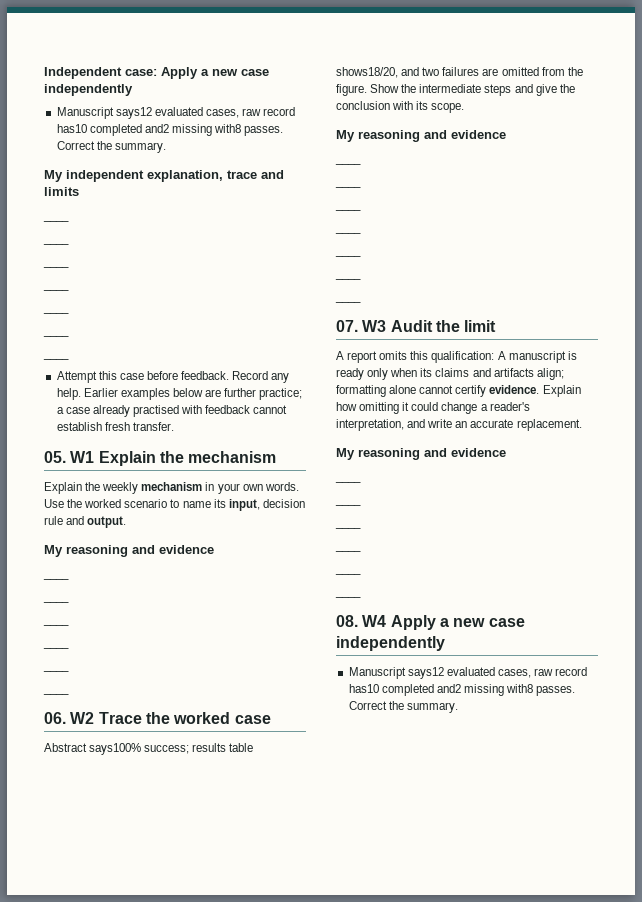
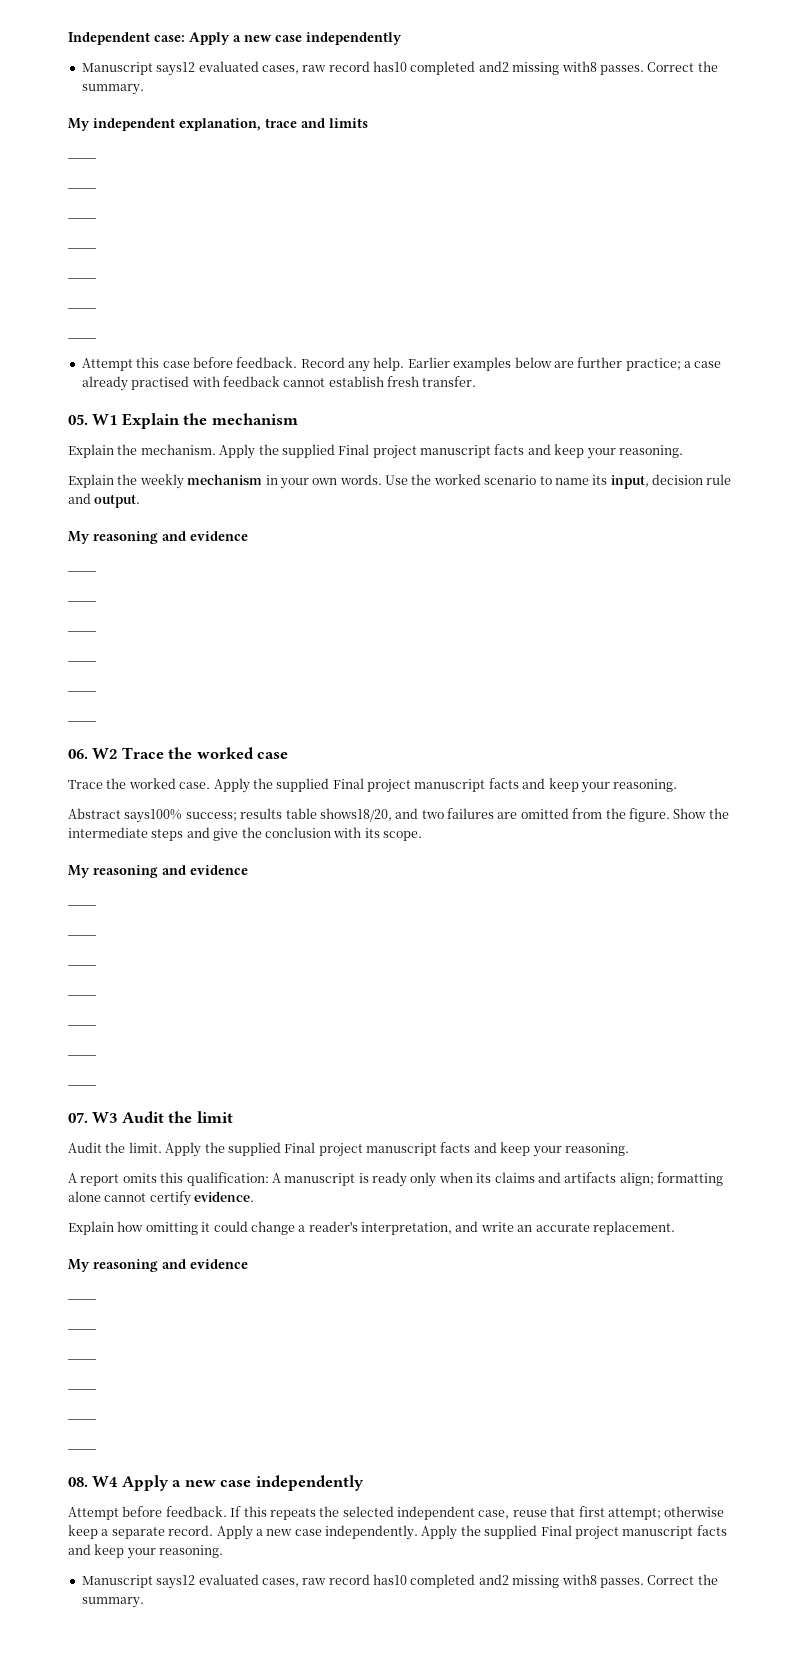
(277, 457) none -> [68,444,683,459] // Explain the mechanism. Apply the supplied Final project manuscript facts and keep your reasoning.
(271, 719) none -> [68,778,678,793] // Trace the worked case. Apply the supplied Final project manuscript facts and keep your reasoning.
(497, 326) none -> [68,1142,629,1157] // Audit the limit. Apply the supplied Final project manuscript facts and keep your reasoning.
(540, 389) none -> (255, 1196) //
(445, 643) none -> [68,1506,725,1520] [68,1525,727,1540] [68,1544,224,1559] // Attempt before feedback. If this repeats the selected independent case, reuse that first attempt; otherwise keep a separate record. Apply a new case independently. Apply the supplied Final project manuscript facts and keep your reasoning.

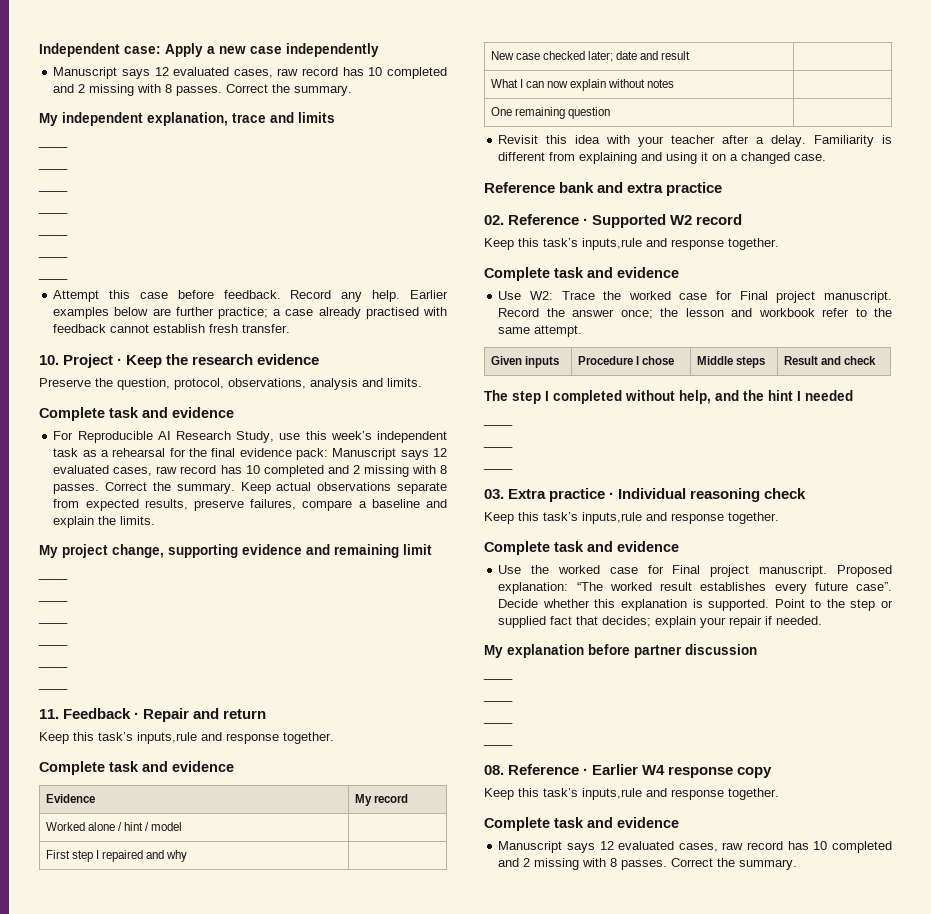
[156,61,597,76] says12 evaluated cases, raw record has10 completed and2 missing with8 -> [121,67,447,79] [53,84,173,96] says 12 evaluated cases, raw record has 10 completed and 2 missing with 8
[68,413,298,429] [68,444,683,459] [68,474,732,489] [68,493,141,508] [68,531,248,544] [67,571,97,572] [67,601,97,602] [67,631,97,632] [67,661,97,662] [67,691,97,692] [67,721,97,722] [68,747,289,759] [68,778,678,793] [68,808,729,823] [68,827,422,841] [68,865,248,878] [67,905,97,906] [67,935,97,936] [67,965,97,966] [67,995,97,996] [67,1025,97,1026] [67,1055,97,1056] [67,1085,97,1086] [68,1111,233,1123] [68,1142,629,1157] [68,1172,723,1187] [68,1191,255,1206] [68,1221,675,1235] [68,1259,248,1272] [67,1299,97,1300] [67,1329,97,1330] 05. W1 Explain the mechanism // Explain the mechanism. Apply the supplied Final project manuscript facts and keep your reasoning. // Explain the weekly mechanism in your own words. Use the worked scenario to name its input, decision rule and output. // My reasoning and evidence // ____ // ____ // ____ // ____ // ____ // ____ // 06. W2 Trace the worked case // Trace the worked case. Apply the supplied Final project manuscript facts and keep your reasoning. // Abstract says100% success; results table shows18/20, and two failures are omitted from the figure. Show the intermediate steps and give the conclusion with its scope. // My reasoning and evidence // ____ // ____ // ____ // ____ // ____ // ____ // ____ // 07. W3 Audit the limit // Audit the limit. Apply the supplied Final project manuscript facts and keep your reasoning. // A report omits this qualification: A manuscript is ready only when its claims and artifacts align; formatting alone cannot certify evidence. // Explain how omitting it could change a reader's interpretation, and write an accurate replacement. // My reasoning and evidence // ____ // ____ -> [39,354,320,368] [39,378,422,390] [39,407,234,421] [53,431,447,443] [53,448,447,460] [53,465,447,477] [53,482,447,494] [53,499,447,511] [53,516,156,528] [39,544,432,558] [38,577,68,580] [38,599,68,602] [38,621,68,624] [38,643,68,646] [38,665,68,668] [38,687,68,690] [39,708,267,722] [39,732,334,744] [39,761,234,775] [45,794,95,803] [354,794,408,806] [45,822,183,831] [45,850,188,862] [490,51,691,62] [490,79,675,91] [490,107,610,119] [498,135,893,147] [498,152,827,164] [484,182,723,196] [484,214,743,228] [484,238,779,250] [484,267,679,281] [498,291,892,303] [498,308,893,319] [498,325,583,337] [490,356,559,368] [577,356,674,365] [696,356,765,368] [783,356,876,365] [484,390,853,404] [483,423,513,426] [483,445,513,448] [483,467,513,470] [484,488,807,502] [484,512,779,524] [484,541,679,555] [498,565,892,577] [498,582,892,594] [498,599,893,611] [498,616,823,628] [484,644,757,658] 10. Project · Keep the research evidence // Preserve the question, protocol, observations, analysis and limits. // Complete task and evidence // For Reproducible AI Research Study, use this week’s independent task as a rehearsal for the final evidence pack: Manuscript says 12 evaluated cases, raw record has 10 completed and 2 missing with 8 passes. Correct the summary. Keep actual observations separate from expected results, preserve failures, compare a baseline and explain the limits. // My project change, supporting evidence and remaining limit // ____ // ____ // ____ // ____ // ____ // ____ // 11. Feedback · Repair and return // Keep this task’s inputs,rule and response together. // Complete task and evidence // Evidence | My record // Worked alone / hint / model | // First step I repaired and why | // New case checked later; date and result | // What I can now explain without notes | // One remaining question | // Revisit this idea with your teacher after a delay. Familiarity is different from explaining and using it on a changed case. // Reference bank and extra practice // 02. Reference · Supported W2 record // Keep this task’s inputs,rule and response together. // Complete task and evidence // Use W2: Trace the worked case for Final project manuscript. Record the answer once; the lesson and workbook refer to the same attempt. // Given inputs | Procedure I chose | Middle steps | Result and check // The step I completed without help, and the hint I needed // ____ // ____ // ____ // 03. Extra practice · Individual reasoning check // Keep this task’s inputs,rule and response together. // Complete task and evidence // Use the worked case for Final project manuscript. Proposed explanation: “The worked result establishes every future case”. Decide whether this explanation is supported. Point to the step or supplied fact that decides; explain your repair if needed. // My explanation before partner discussion
[92,1475,364,1491] [68,1506,725,1520] [68,1525,727,1540] [68,1544,224,1559] [81,1574,597,1589] W4 Apply a new case independently // Attempt before feedback. If this repeats the selected independent case, reuse that first attempt; otherwise keep a separate record. Apply a new case independently. Apply the supplied Final project manuscript facts and keep your reasoning. // Manuscript says12 evaluated cases, raw record has10 completed and2 missing with8 -> [508,764,773,778] [484,788,779,800] [484,817,679,831] [498,841,892,853] [498,858,618,870] Reference · Earlier W4 response copy // Keep this task’s inputs,rule and response together. // Complete task and evidence // Manuscript says 12 evaluated cases, raw record has 10 completed and 2 missing with 8

